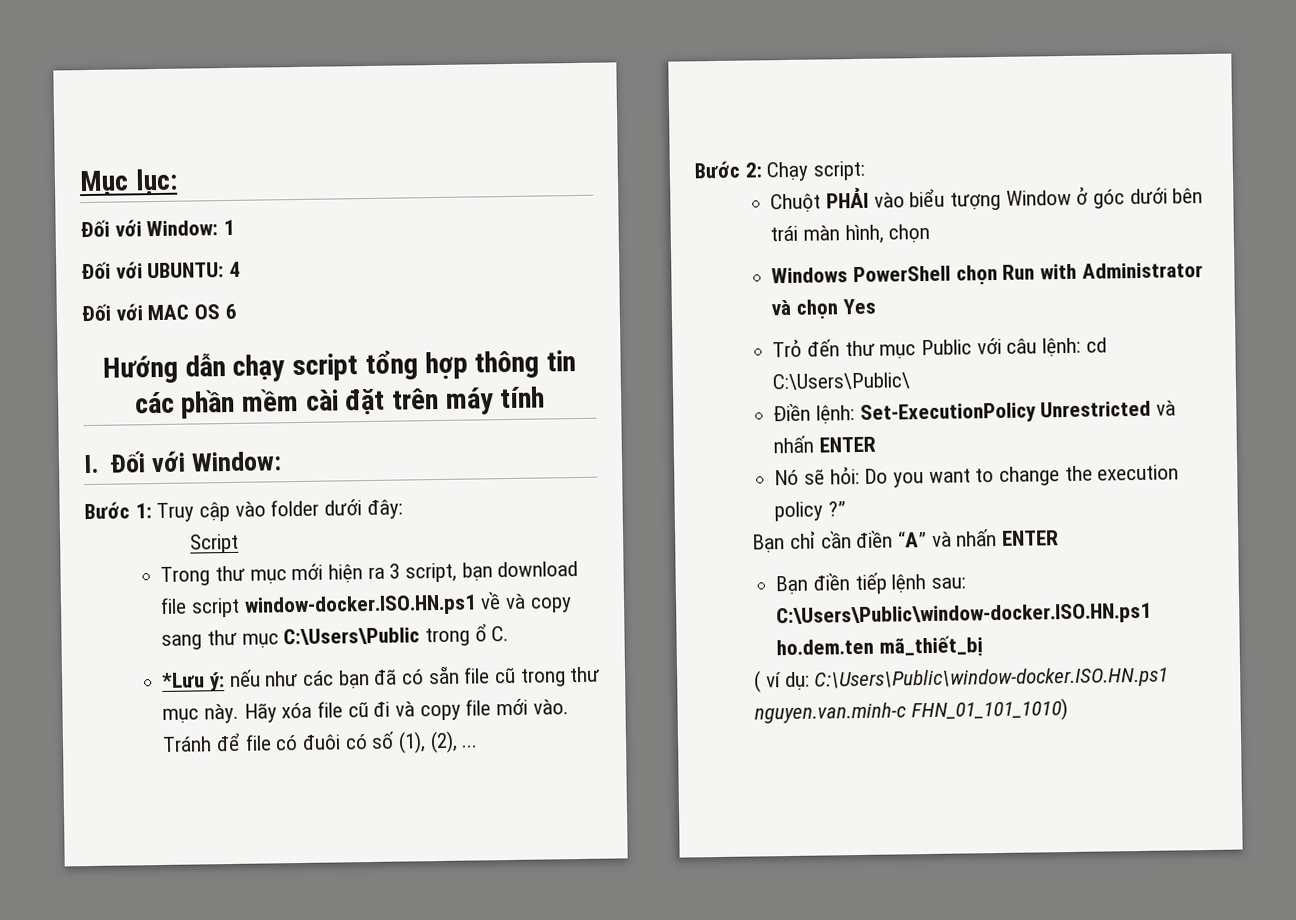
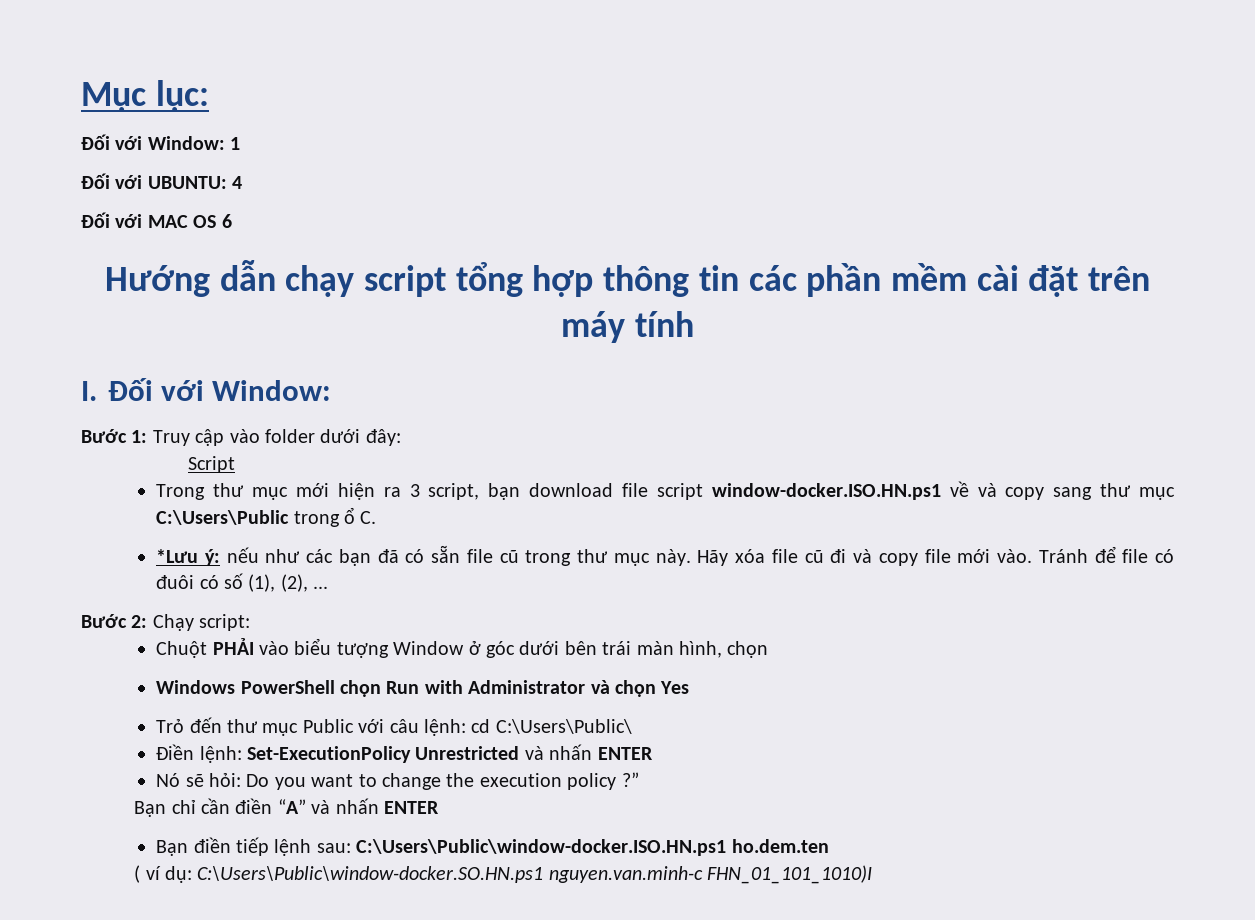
[879,635,984,658] mã_thiết_bị -> (829, 846) none
[814,666,1170,691] [754,698,1069,724] C:\Users\Public\window-docker.ISO.HN.ps1 nguyen.van.minh-c FHN_01_101_1010) -> [197,865,873,884] C:\Users\Public\window-docker.SO.HN.ps1 nguyen.van.minh-c FHN_01_101_1010)I

